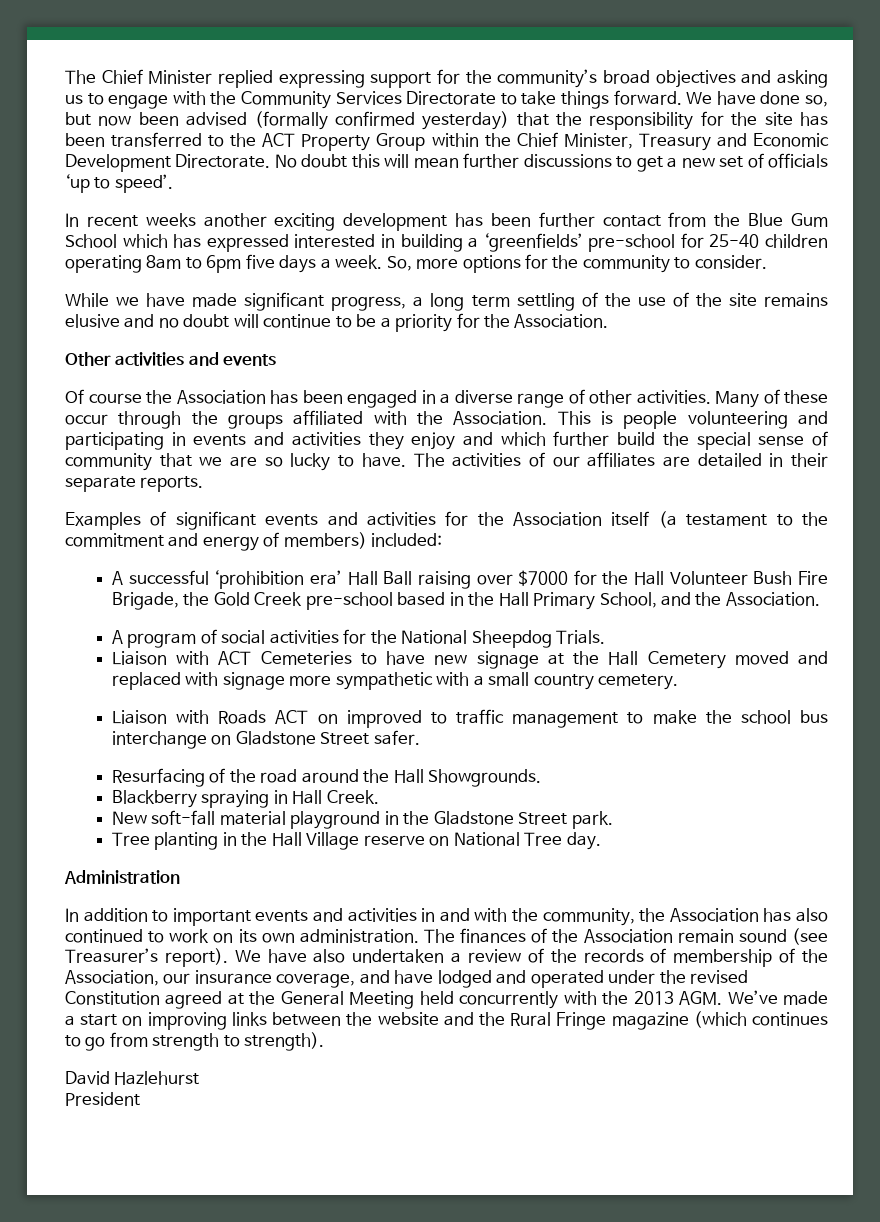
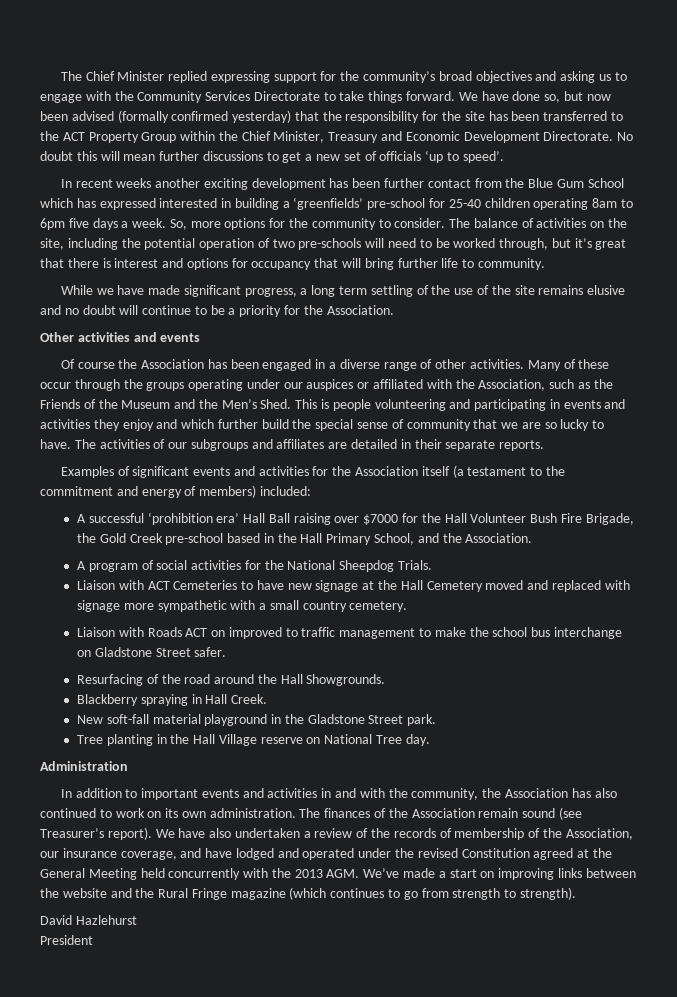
(767, 262) none -> [449,218,628,228] [40,238,627,250] [40,258,545,270] The balance of activities on the site, including the potential operation of two pre-schools will need to be worked through, but it’s great that there is interest and options for occupancy that will bring further life to community.
[293,410,548,425] affiliated with the Association. -> [188,379,613,391] [40,399,292,409] operating under our auspices or affiliated with the Association, such as the Friends of the Museum and the Men’s Shed.
(580, 461) none -> [190,439,273,451] subgroups and

